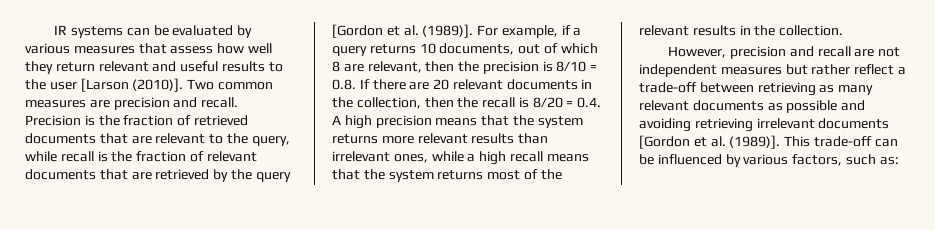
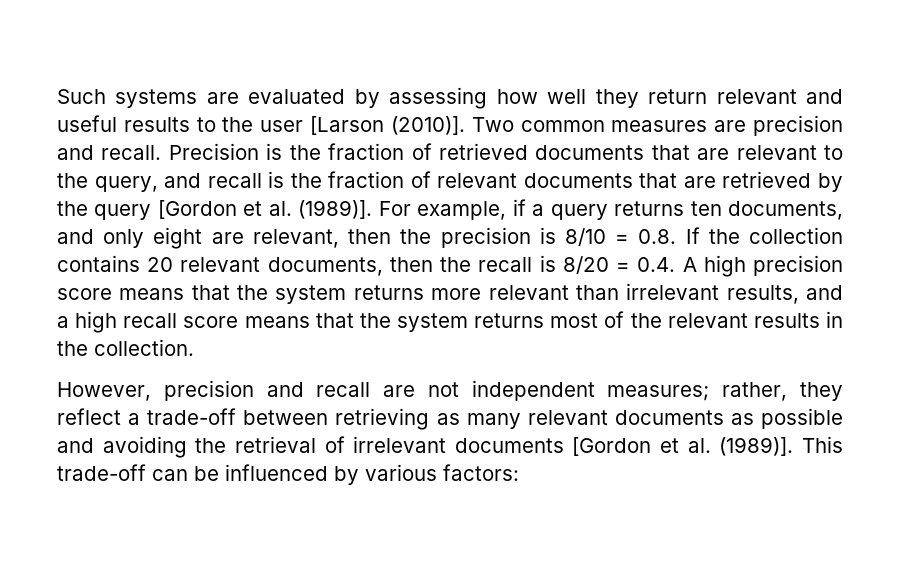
[54,25,253,38] [25,43,214,54] IR systems can be evaluated by various measures that assess -> [57,87,488,109] Such systems are evaluated by assessing
[25,151,57,162] while -> [164,173,202,188] and
[419,43,598,55] [332,61,340,72] 10 documents, out of which 8 -> [690,201,843,220] [57,227,203,249] ten documents, and only eight
[372,79,593,90] [332,97,421,109] there are 20 relevant documents in the collection, -> [708,227,843,244] [57,255,383,276] the collection contains 20 relevant documents,
(432, 121) none -> [57,288,112,300] score
[471,133,515,144] results -> (569, 292) none
[393,151,464,163] ones, while -> [726,285,844,304] results, and
(543, 156) none -> [183,316,239,328] score
[720,64,851,75] measures but rather -> [607,382,844,401] measures; rather, they
[694,118,753,132] retrieving -> [195,436,345,453] the retrieval of
[792,154,899,166] factors, such as: -> [443,464,519,481] factors:

